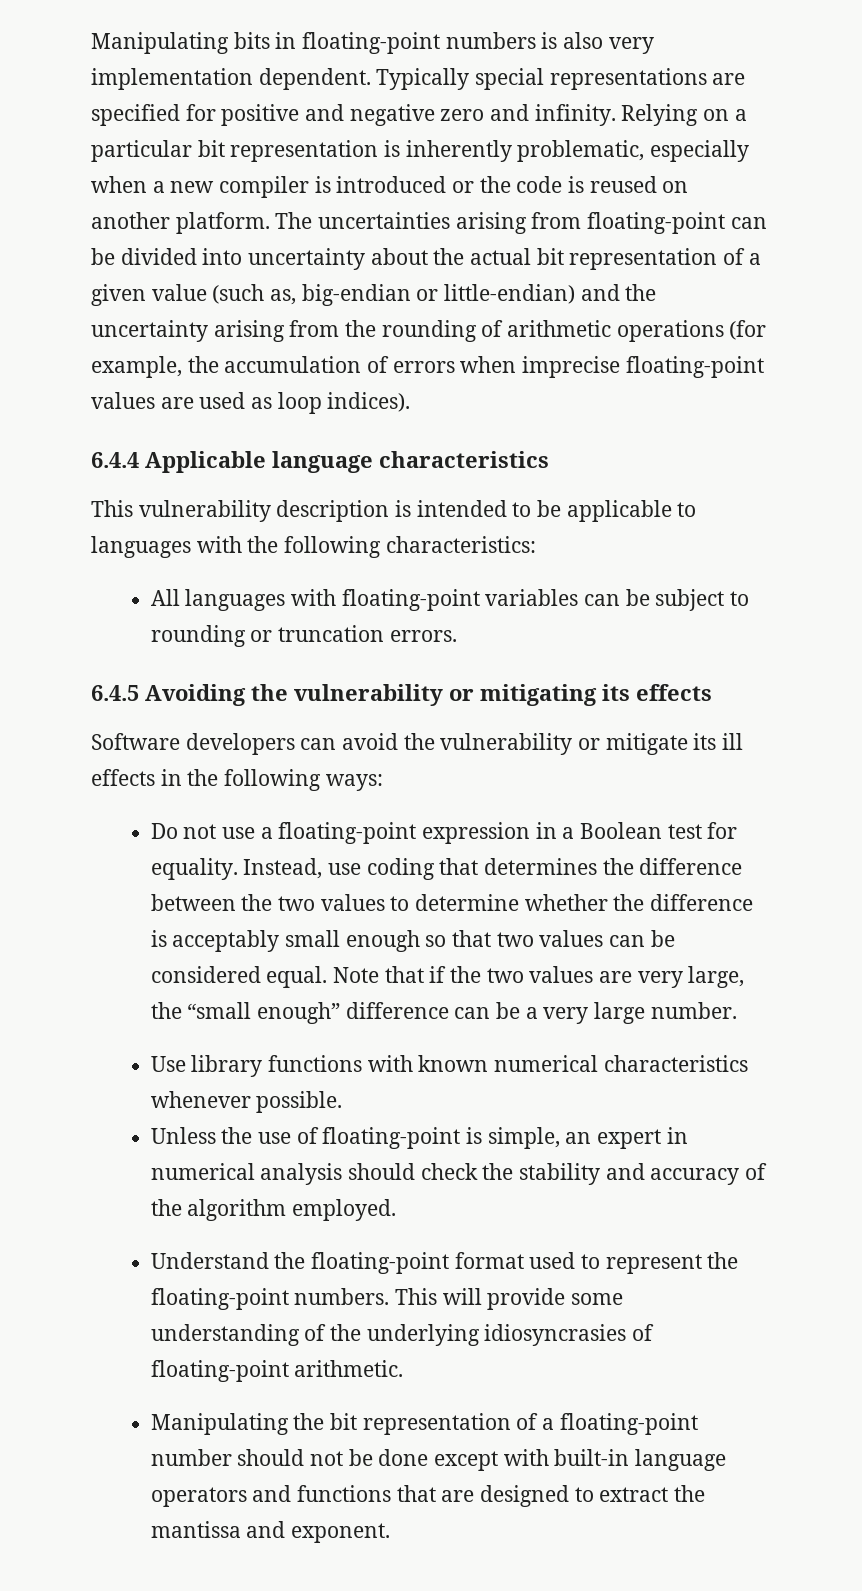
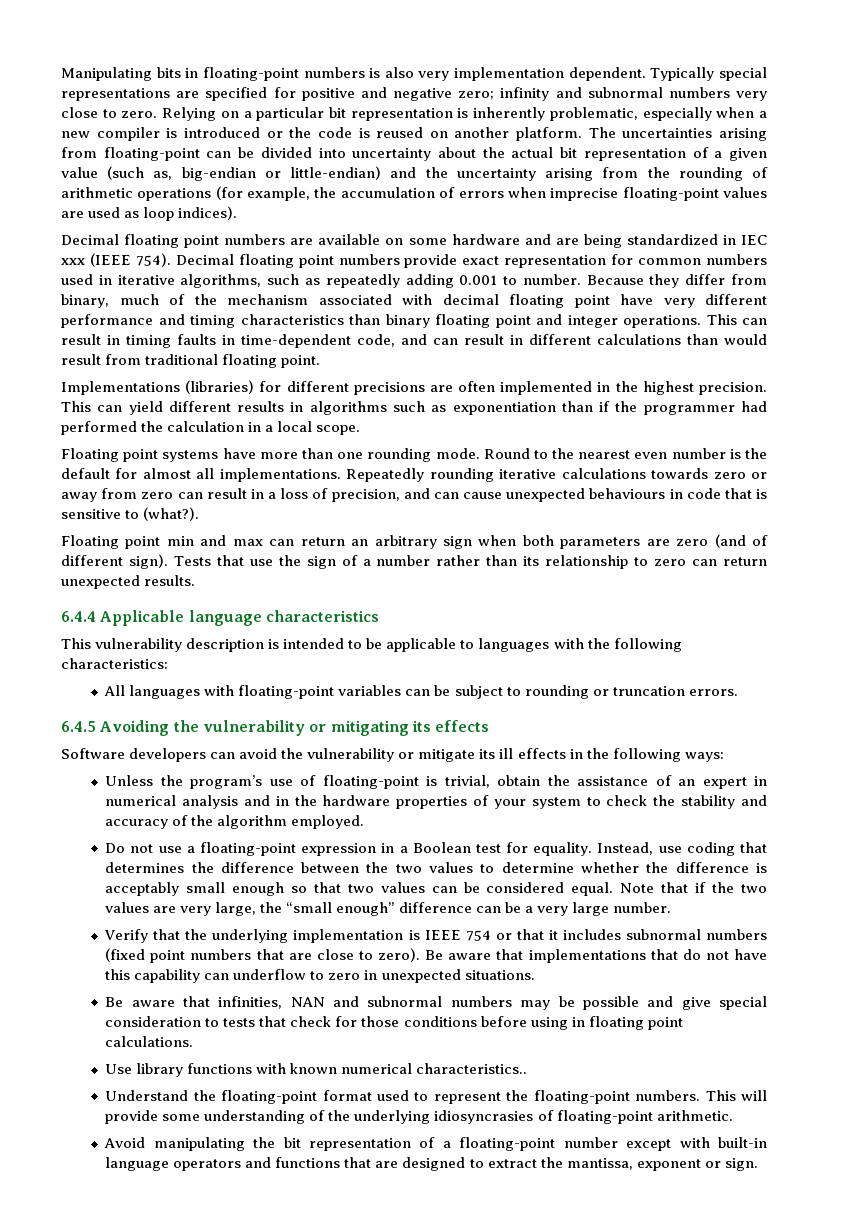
[440,104,616,126] zero and infinity. -> [458,87,767,101] [61,107,158,118] zero; infinity and subnormal numbers very close to zero.
(411, 402) none -> [61,234,767,248] [61,253,767,268] [61,274,768,288] [61,294,767,308] [61,314,767,328] [61,334,767,348] [61,354,321,368] [61,380,768,395] [61,401,768,415] [61,421,361,435] [61,448,767,462] [61,468,768,482] [61,488,767,502] [61,507,200,521] [61,534,768,549] [61,554,767,569] [61,575,196,589] // Decimal floating point numbers are available on some hardware and are being standardized in IEC xxx (IEEE 754). Decimal floating point numbers provide exact representation for common numbers used in iterative algorithms, such as repeatedly adding 0.001 to number. Because they differ from binary, much of the mechanism associated with decimal floating point have very different performance and timing characteristics than binary floating point and integer operations. This can result in timing faults in time-dependent code, and can result in different calculations than would result from traditional floating point. // Implementations (libraries) for different precisions are often implemented in the highest precision. This can yield different results in algorithms such as exponentiation than if the programmer had performed the calculation in a local scope. // Floating point systems have more than one rounding mode. Round to the nearest even number is the default for almost all implementations. Repeatedly rounding iterative calculations towards zero or away from zero can result in a loss of precision, and can cause unexpected behaviours in code that is sensitive to (what?). // Floating point min and max can return an arbitrary sign when both parameters are zero (and of different sign). Tests that use the sign of a number rather than its relationship to zero can return unexpected results.
(383, 782) none -> [105,775,767,789] [105,795,767,809] [105,815,365,829] // Unless the program’s use of floating-point is trivial, obtain the assistance of an expert in numerical analysis and in the hardware properties of your system to check the stability and accuracy of the algorithm employed.
(737, 1010) none -> [104,929,768,943] [105,948,767,963] [105,969,535,983] [105,996,767,1010] [105,1016,683,1030] [105,1036,194,1047] // Verify that the underlying implementation is IEEE 754 or that it includes subnormal numbers (fixed point numbers that are close to zero). Be aware that implementations that do not have this capability can underflow to zero in unexpected situations. // Be aware that infinities, NAN and subnormal numbers may be possible and give special consideration to tests that check for those conditions before using in floating point calculations.
[603,1055,748,1072] [150,1091,343,1113] [150,1127,688,1149] [150,1163,768,1185] [150,1199,397,1221] characteristics whenever possible. // Unless the use of floating-point is simple, an expert in numerical analysis should check the stability and accuracy of the algorithm employed. -> [416,1063,528,1074] characteristics..
[150,1413,289,1435] Manipulating -> [104,1137,245,1151] Avoid manipulating
[237,1449,429,1466] should not be done -> (618, 1142) none
[150,1521,391,1543] mantissa and exponent. -> [566,1158,758,1171] mantissa, exponent or sign.

